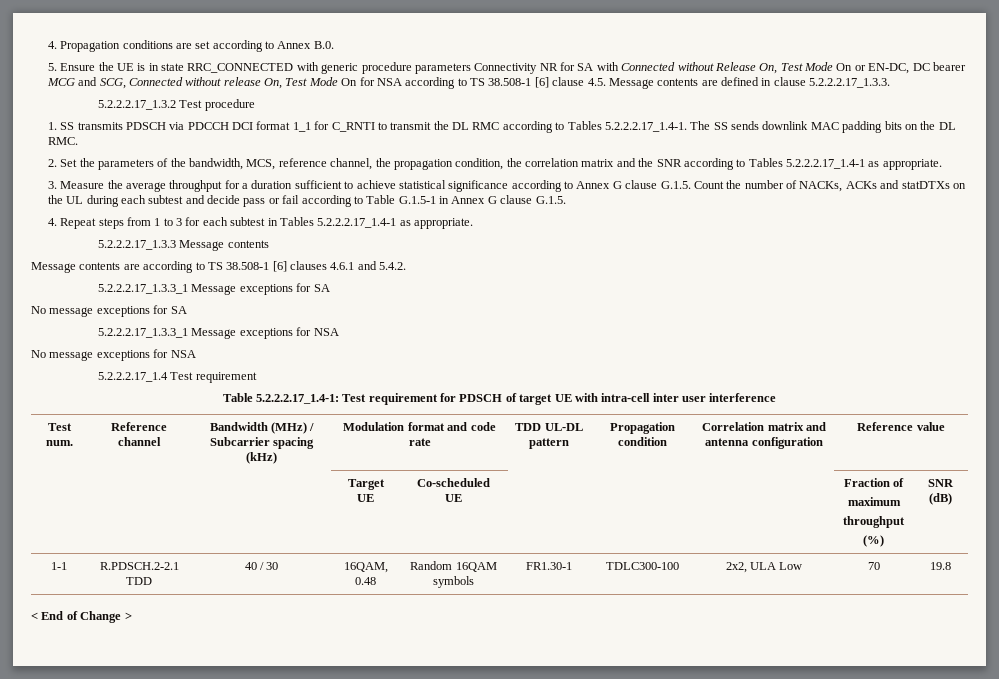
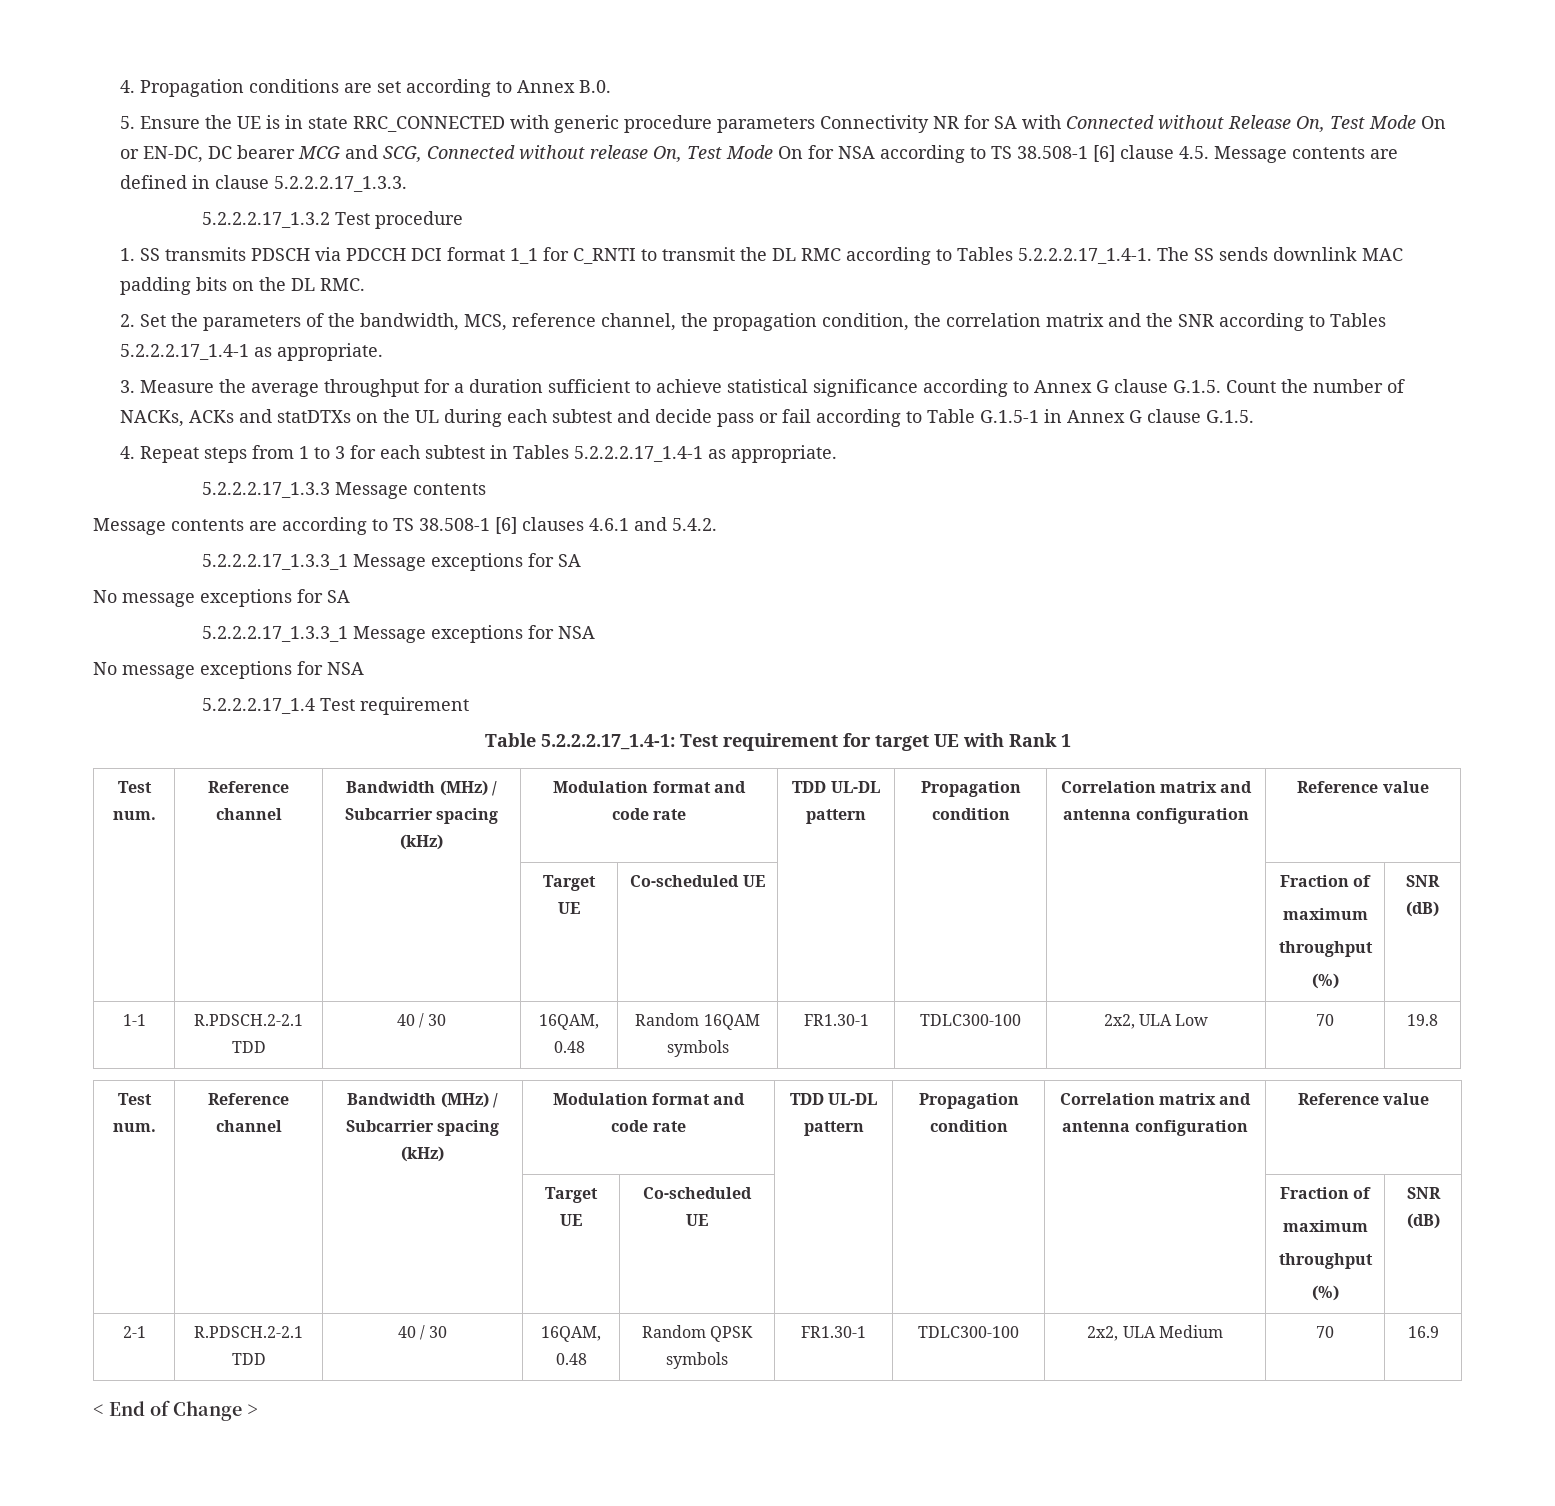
[459,393,517,402] PDSCH of -> (871, 740) none
[601,393,777,402] intra-cell inter user interference -> [1008,733,1071,747] Rank 1
(951, 566) none -> [117,1093,152,1105] [112,1123,156,1132] [208,1093,289,1105] [215,1120,282,1132] [347,1092,498,1108] [345,1120,500,1136] [401,1146,445,1162] [552,1093,746,1105] [611,1120,686,1132] [789,1093,878,1105] [803,1121,864,1136] [918,1093,1019,1109] [929,1120,1008,1132] [1059,1093,1252,1105] [1062,1120,1248,1136] [1297,1093,1430,1105] [545,1187,598,1203] [560,1214,582,1226] [643,1187,752,1199] [686,1214,708,1226] [1279,1187,1372,1199] [1282,1220,1368,1232] [1278,1253,1373,1269] [1311,1285,1339,1301] [1406,1187,1441,1199] [1406,1213,1440,1229] [122,1326,146,1338] [194,1326,303,1338] [231,1353,266,1365] [397,1325,448,1340] [541,1326,601,1342] [555,1353,587,1365] [641,1325,754,1342] [666,1352,728,1369] [801,1326,866,1338] [918,1326,1019,1338] [1087,1325,1223,1341] [1316,1326,1334,1338] [1407,1326,1439,1338] // Test num. | Reference channel | Bandwidth (MHz) / Subcarrier spacing (kHz) | Modulation format and code rate | TDD UL-DL pattern | Propagation condition | Correlation matrix and antenna configuration | Reference value // | | | Target UE | Co-scheduled UE | | | | Fraction of // maximum // throughput // (%) | SNR (dB) // 2-1 | R.PDSCH.2-2.1 TDD | 40 / 30 | 16QAM, 0.48 | Random QPSK symbols | FR1.30-1 | TDLC300-100 | 2x2, ULA Medium | 70 | 16.9

